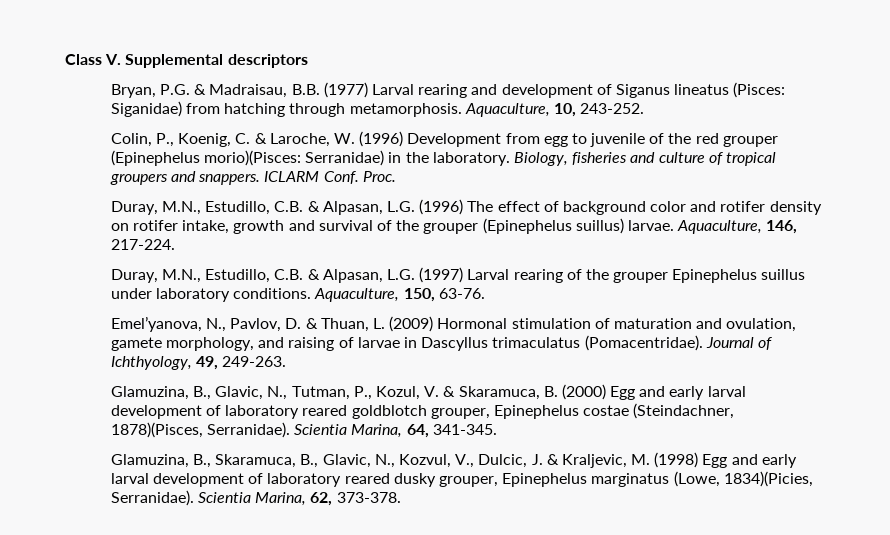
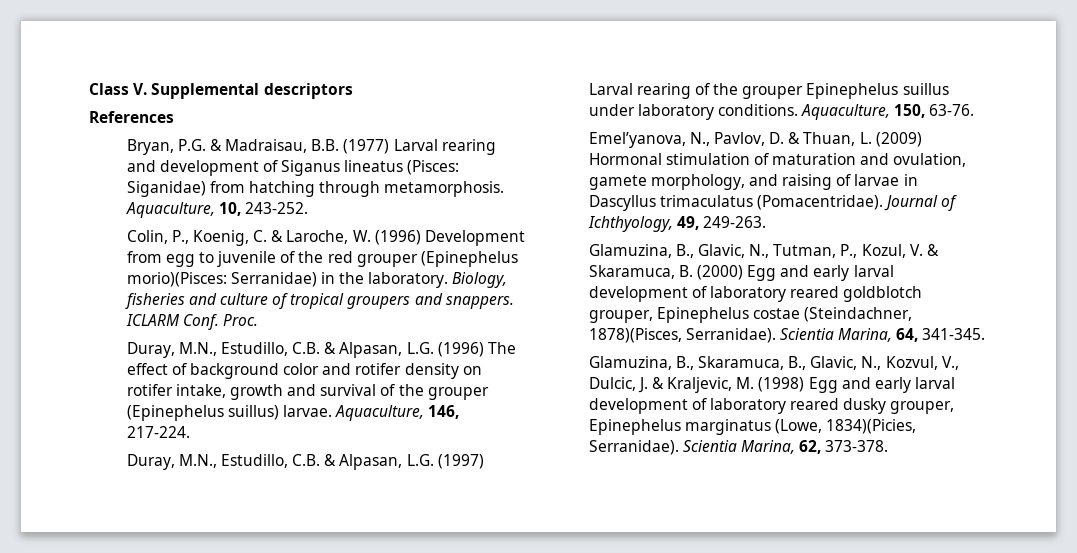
(308, 61) none -> [89,111,174,123] // References

